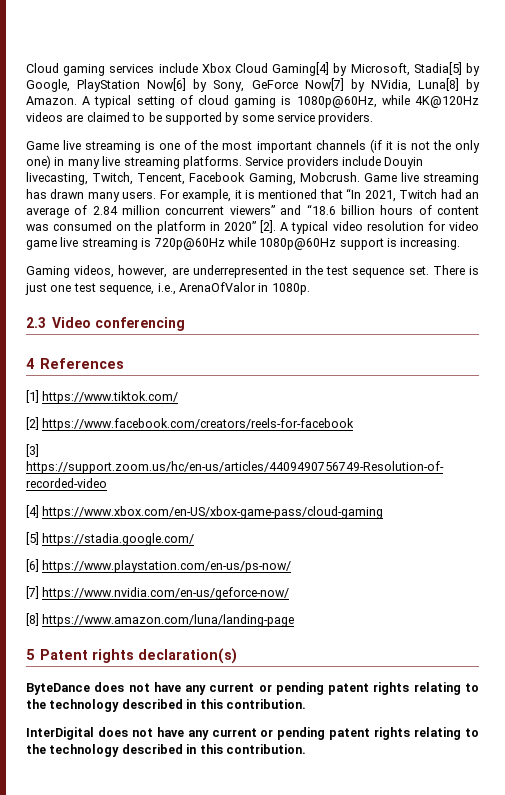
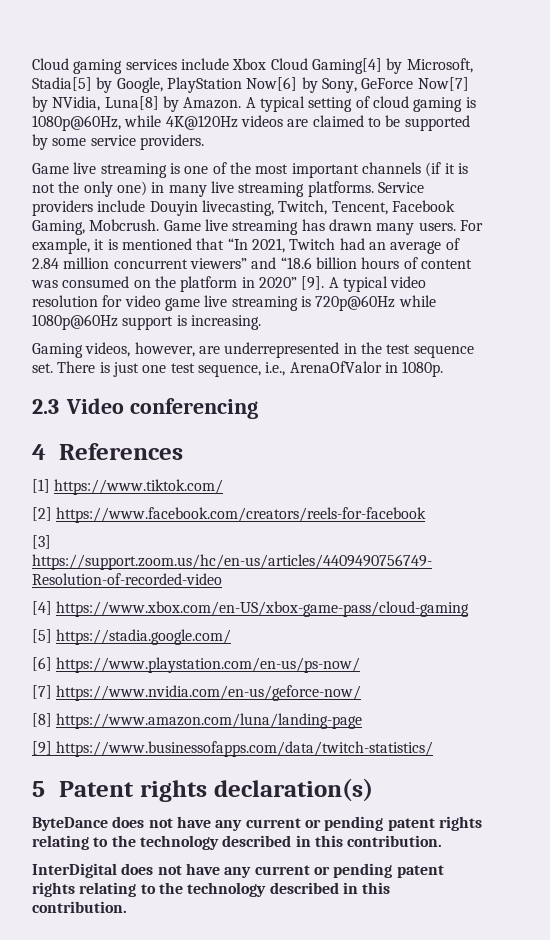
[260,220,277,233] [2]. -> [301,276,325,290] [9].
(295, 620) none -> [32,741,434,757] // [9] https://www.businessofapps.com/data/twitch-statistics/

